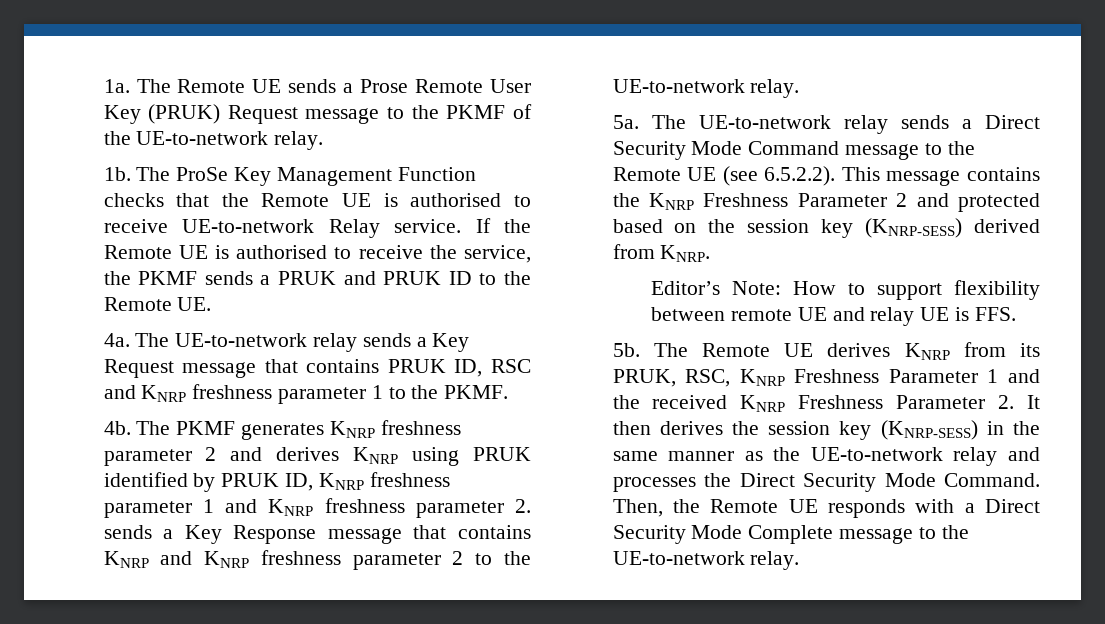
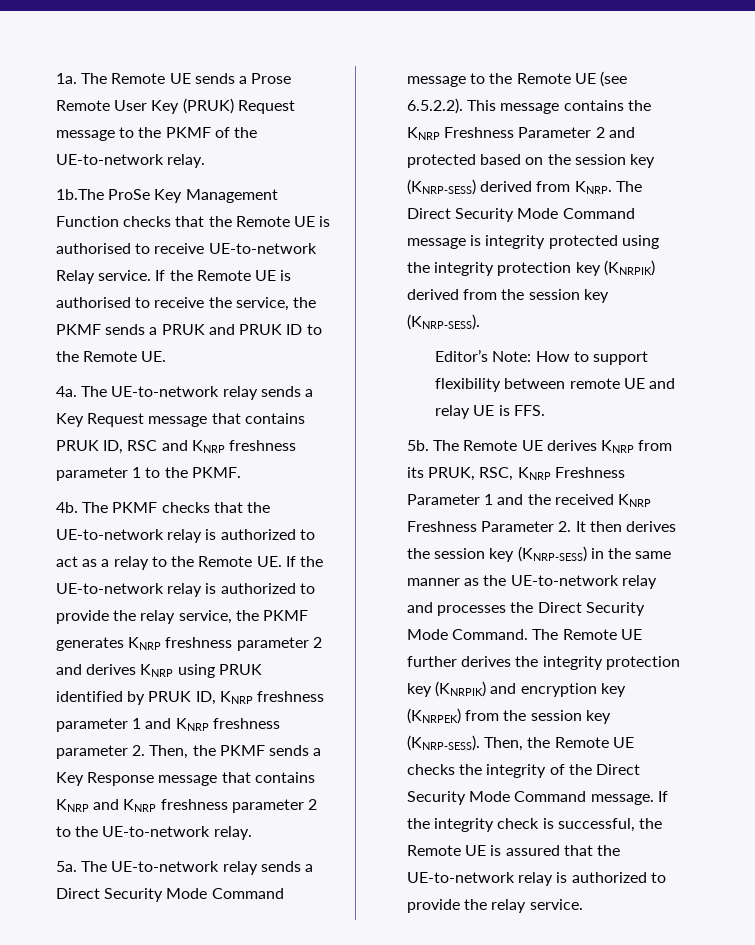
[103,167,171,181] 1b. The -> [55,189,104,200] 1b.The
(236, 428) none -> [161,502,271,513] [55,529,315,543] [55,556,324,570] [55,583,315,597] [55,610,309,624] checks that the UE-to-network relay is authorized to act as a relay to the Remote UE. If the UE-to-network relay is authorized to provide the relay service, the PKMF
(531, 506) none -> [149,745,265,759] Then, the PKMF
(711, 253) none -> [615,181,642,192] [406,208,635,222] [406,235,659,249] [406,260,655,276] [406,289,609,303] [406,314,480,330] The Direct Security Mode Command message is integrity protected using the integrity protection key (KNRPIK) derived from the session key (KNRP-SESS).
[612,499,1040,518] [612,525,969,544] [612,551,800,570] Then, the Remote UE responds with a Direct Security Mode Complete message to the UE-to-network relay. -> [532,629,642,640] [406,656,680,670] [406,681,626,697] [406,708,611,724] [406,735,634,751] [406,764,641,778] [406,791,668,805] [406,818,663,832] [406,845,621,856] [406,872,666,886] [406,899,583,913] The Remote UE further derives the integrity protection key (KNRPIK) and encryption key (KNRPEK) from the session key (KNRP-SESS). Then, the Remote UE checks the integrity of the Direct Security Mode Command message. If the integrity check is successful, the Remote UE is assured that the UE-to-network relay is authorized to provide the relay service.

